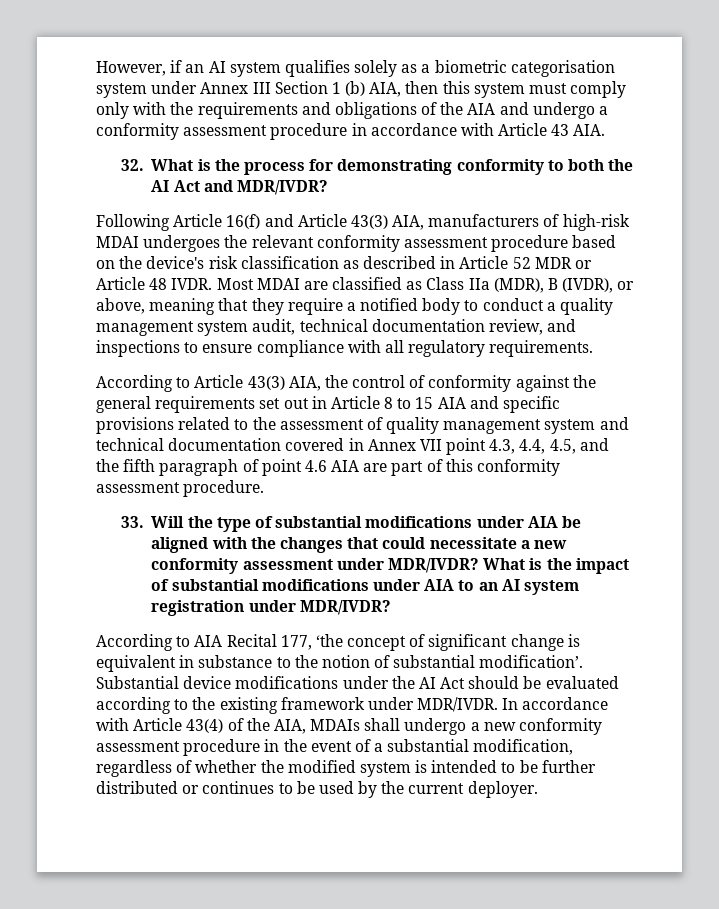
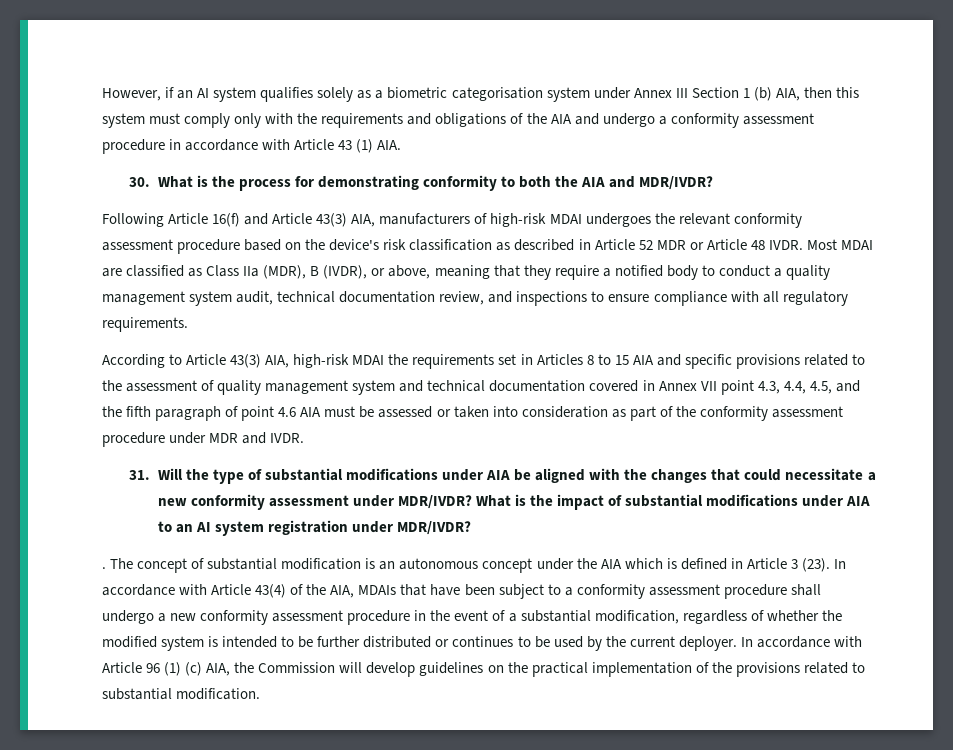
(570, 130) none -> [356,139,374,153] (1)
[120,159,144,171] 32. -> [129,177,151,187] 30.
[151,180,200,192] AI Act -> [581,177,606,187] AIA
[324,375,596,392] [96,396,380,413] the control of conformity against the general requirements set out in Article -> [293,354,583,369] high-risk MDAI the requirements set in Articles
[363,463,388,472] are -> [324,406,626,418] must be assessed or taken into consideration as
[445,459,561,476] [96,480,265,497] [120,516,144,528] this conformity assessment procedure. // 33. -> [675,406,843,421] [102,432,305,447] [129,470,151,480] the conformity assessment procedure under MDR and IVDR. // 31.
[96,634,580,651] [96,655,584,672] [96,676,619,689] [96,697,499,714] According to AIA Recital 177, ‘the concept of significant change is equivalent in substance to the notion of substantial modification’. Substantial device modifications under the AI Act should be evaluated according to the existing framework under MDR/IVDR. -> [102,558,830,573] . The concept of substantial modification is an autonomous concept under the AIA which is defined in Article 3 (23).
(361, 725) none -> [400,584,787,599] that have been subject to a conformity assessment procedure
(538, 789) none -> [740,636,862,648] [102,662,865,677] [102,688,261,700] In accordance with Article 96 (1) (c) AIA, the Commission will develop guidelines on the practical implementation of the provisions related to substantial modification.

